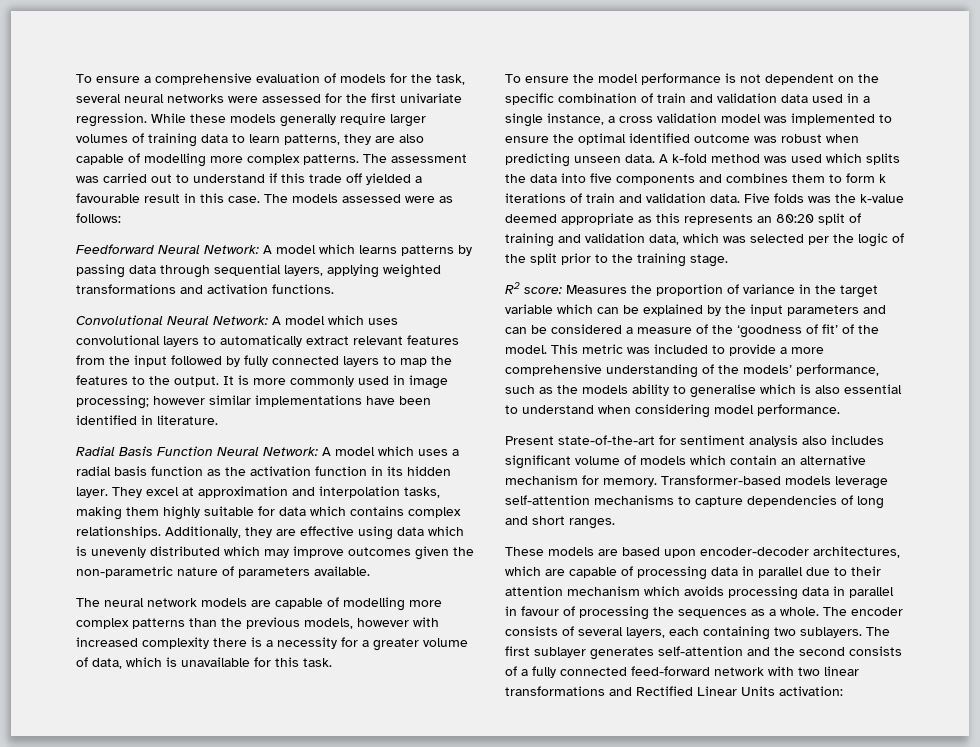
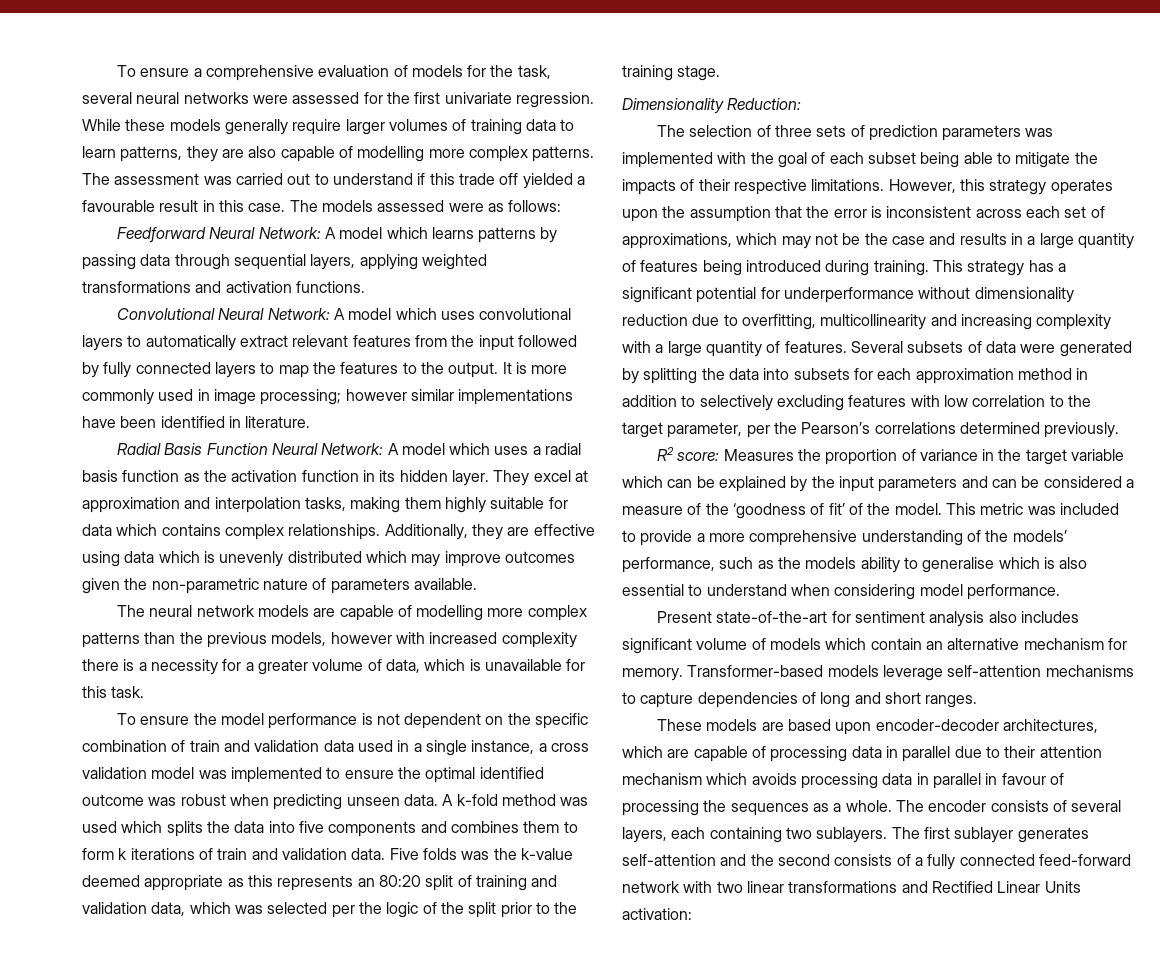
(728, 260) none -> [622,98,802,114] [656,125,1054,141] [622,152,1098,168] [622,179,1113,195] [622,206,1105,222] [622,233,1134,249] [622,260,1066,276] [622,287,1074,303] [622,314,1112,330] [622,341,1132,357] [622,368,1089,384] [622,395,1091,411] [622,422,1120,438] // Dimensionality Reduction: // The selection of three sets of prediction parameters was implemented with the goal of each subset being able to mitigate the impacts of their respective limitations. However, this strategy operates upon the assumption that the error is inconsistent across each set of approximations, which may not be the case and results in a large quantity of features being introduced during training. This strategy has a significant potential for underperformance without dimensionality reduction due to overfitting, multicollinearity and increasing complexity with a large quantity of features. Several subsets of data were generated by splitting the data into subsets for each approximation method in addition to selectively excluding features with low correlation to the target parameter, per the Pearson’s correlations determined previously.

